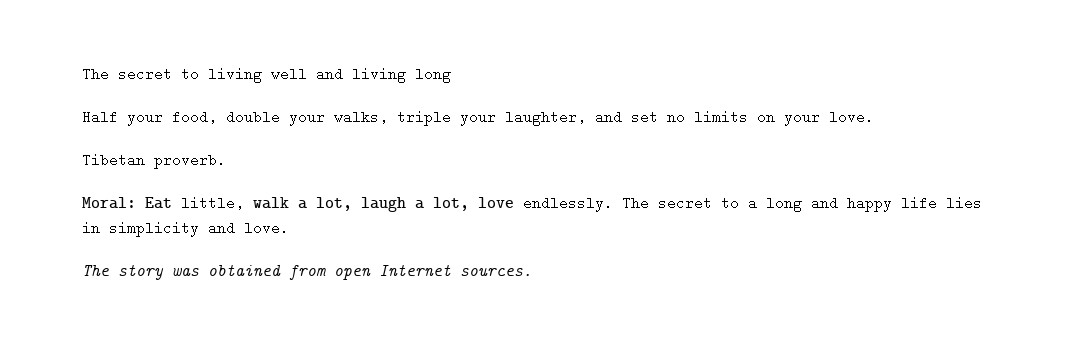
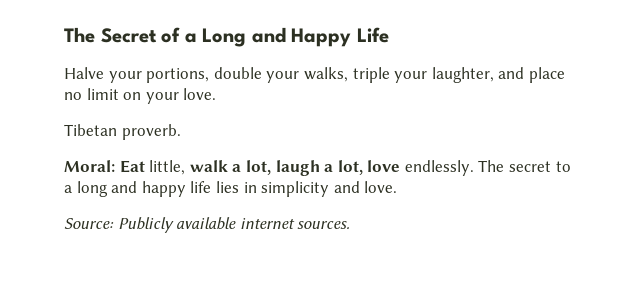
[82,67,451,83] [82,110,217,126] The secret to living well and living long // Half your food, -> [64,27,389,47] [64,67,210,83] The Secret of a Long and Happy Life // Halve your portions,
[631,110,748,124] set no limits -> [528,67,565,83] [64,88,119,100] place no limit
[82,264,451,280] The story was obtained from open Internet -> [64,217,295,233] Source: Publicly available internet

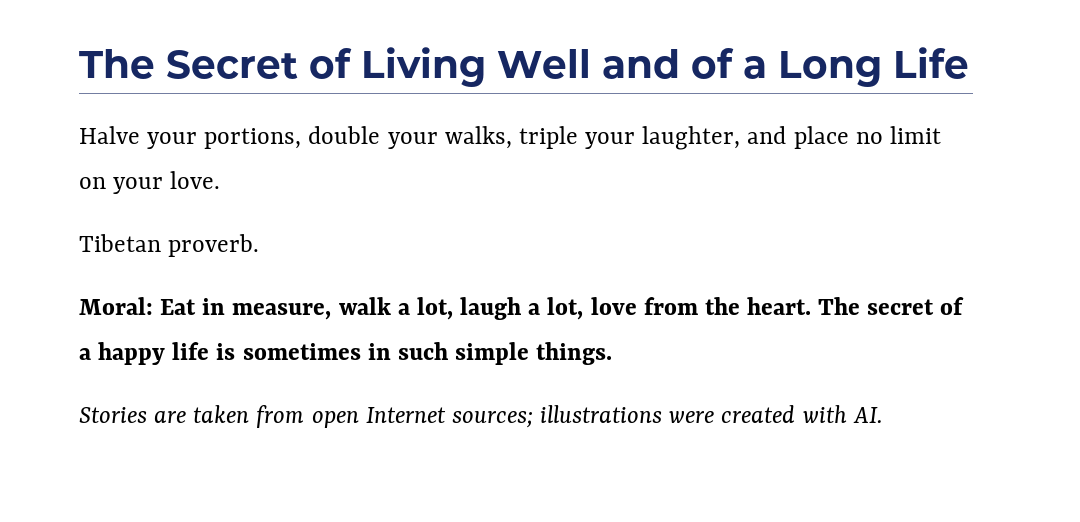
[184,27,352,47] a Long and Happy -> [361,47,882,87] Living Well and of a Long
[149,160,186,175] little, -> [202,298,332,320] in measure,
[404,160,571,176] [64,181,398,197] [64,217,351,233] endlessly. The secret to a long and happy life lies in simplicity and love. // Source: Publicly available internet sources. -> [643,297,965,315] [79,342,613,365] [79,405,883,428] from the heart. The secret of a happy life is sometimes in such simple things. // Stories are taken from open Internet sources; illustrations were created with AI.

